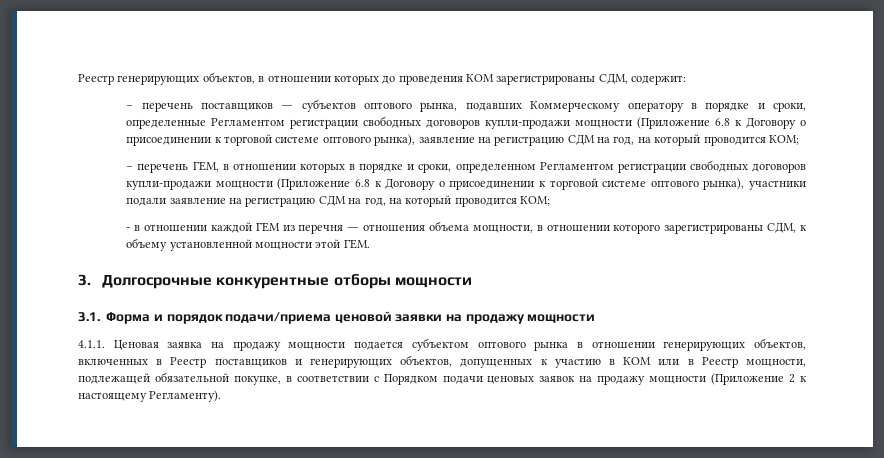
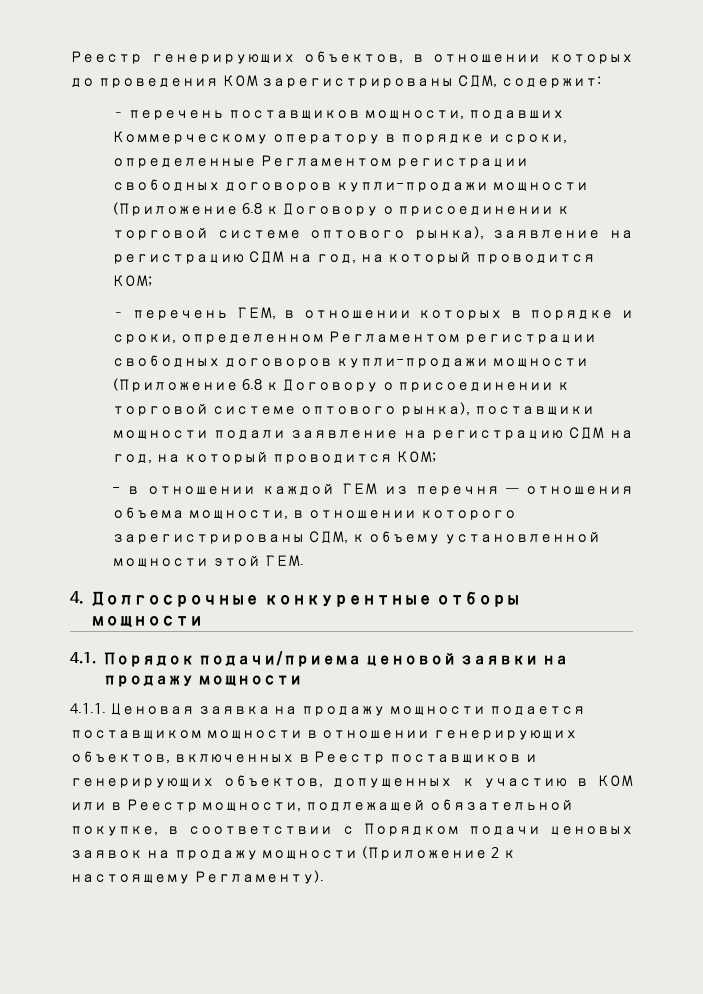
[281,99,458,112] ― субъектов оптового рынка, -> [363,110,464,120] мощности,
[749,180,807,190] участники -> [473,406,594,416] [112,430,209,440] поставщики мощности
[78,274,91,286] 3. -> [70,591,84,604] 4.
[78,312,223,324] 3.1. Форма и порядок -> [70,652,194,667] 4.1. Порядок
[411,338,569,351] субъектом оптового рынка -> [70,730,302,740] поставщиком мощности

